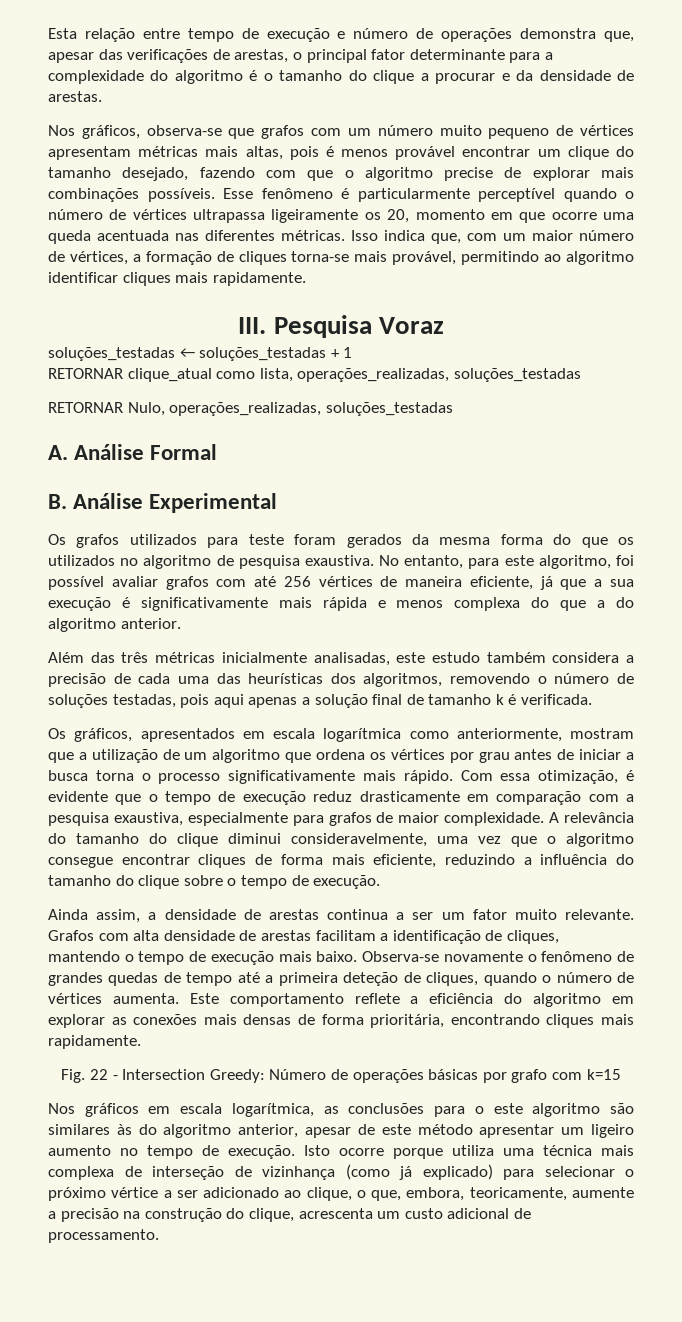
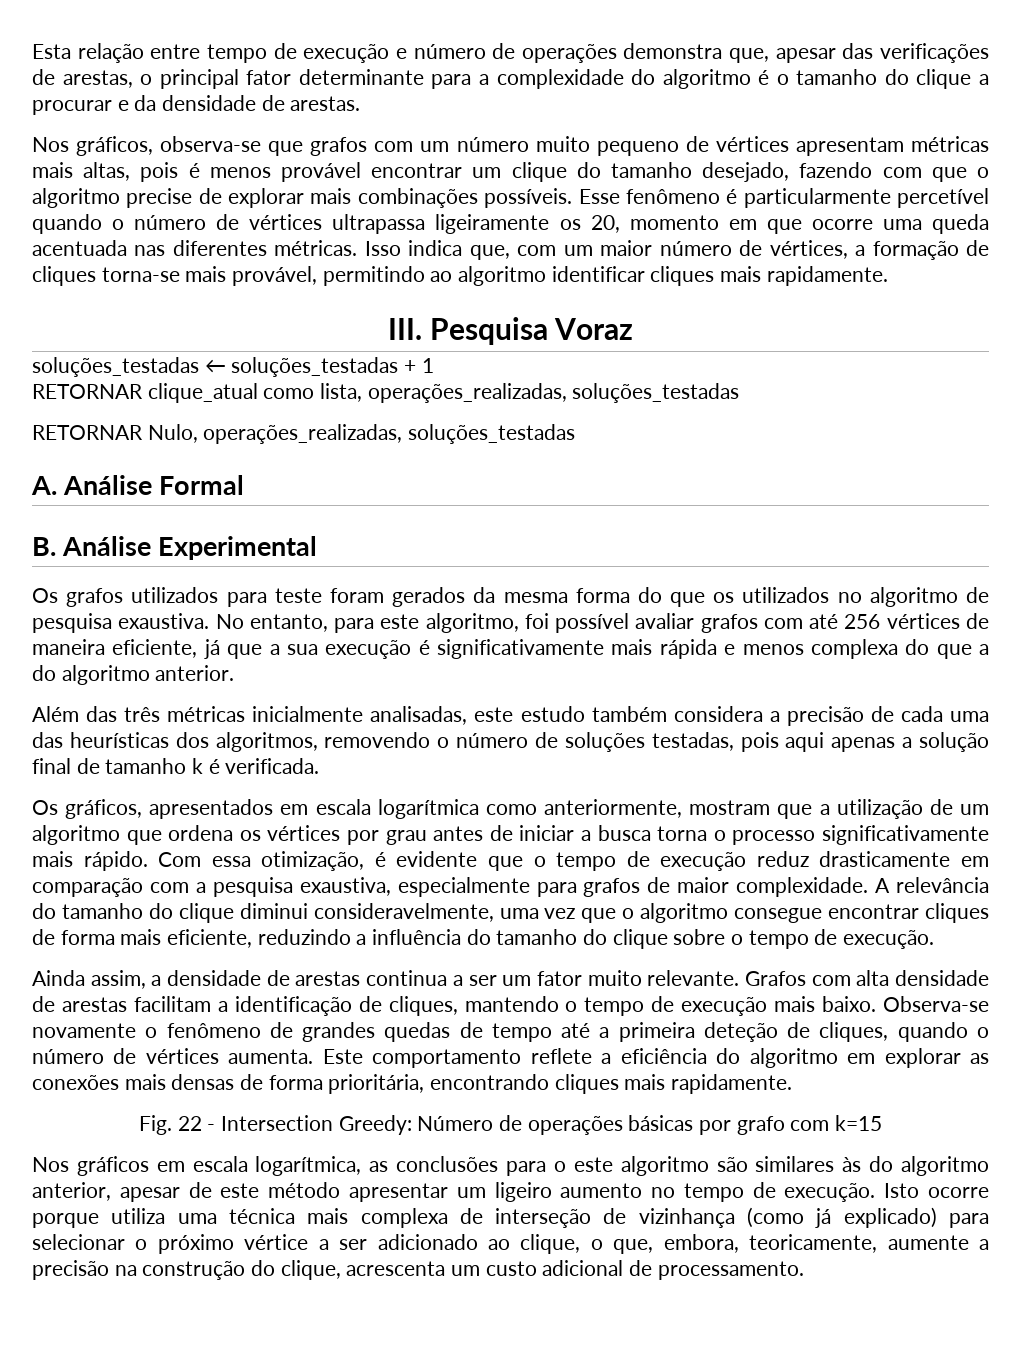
[478,188,555,202] perceptível -> [897,188,990,208] percetível

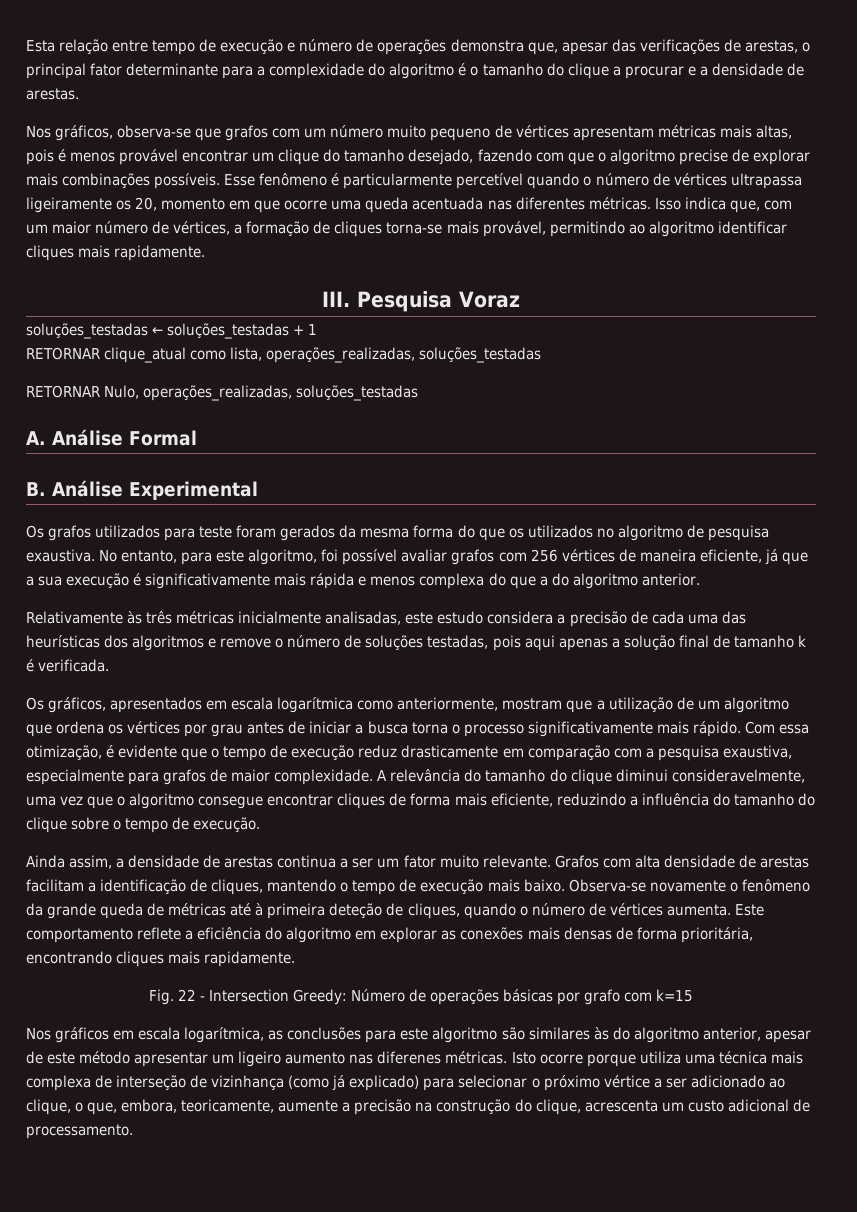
[134,95,157,111] da -> [699,66,708,76] a
[809,614,839,629] até -> (527, 557) none
[32,706,118,722] Além das -> [26,611,143,624] Relativamente às
[591,706,667,722] também -> (484, 617) none
[215,732,431,752] algoritmos, removendo -> [132,635,272,651] algoritmos e remove
[269,1022,610,1042] de grandes quedas de tempo até a -> [26,903,264,919] da grande queda de métricas até à
[553,1161,566,1172] o -> (397, 1036) none
[651,1182,876,1202] no tempo de execução. -> [349,1051,508,1064] nas diferenes métricas.

